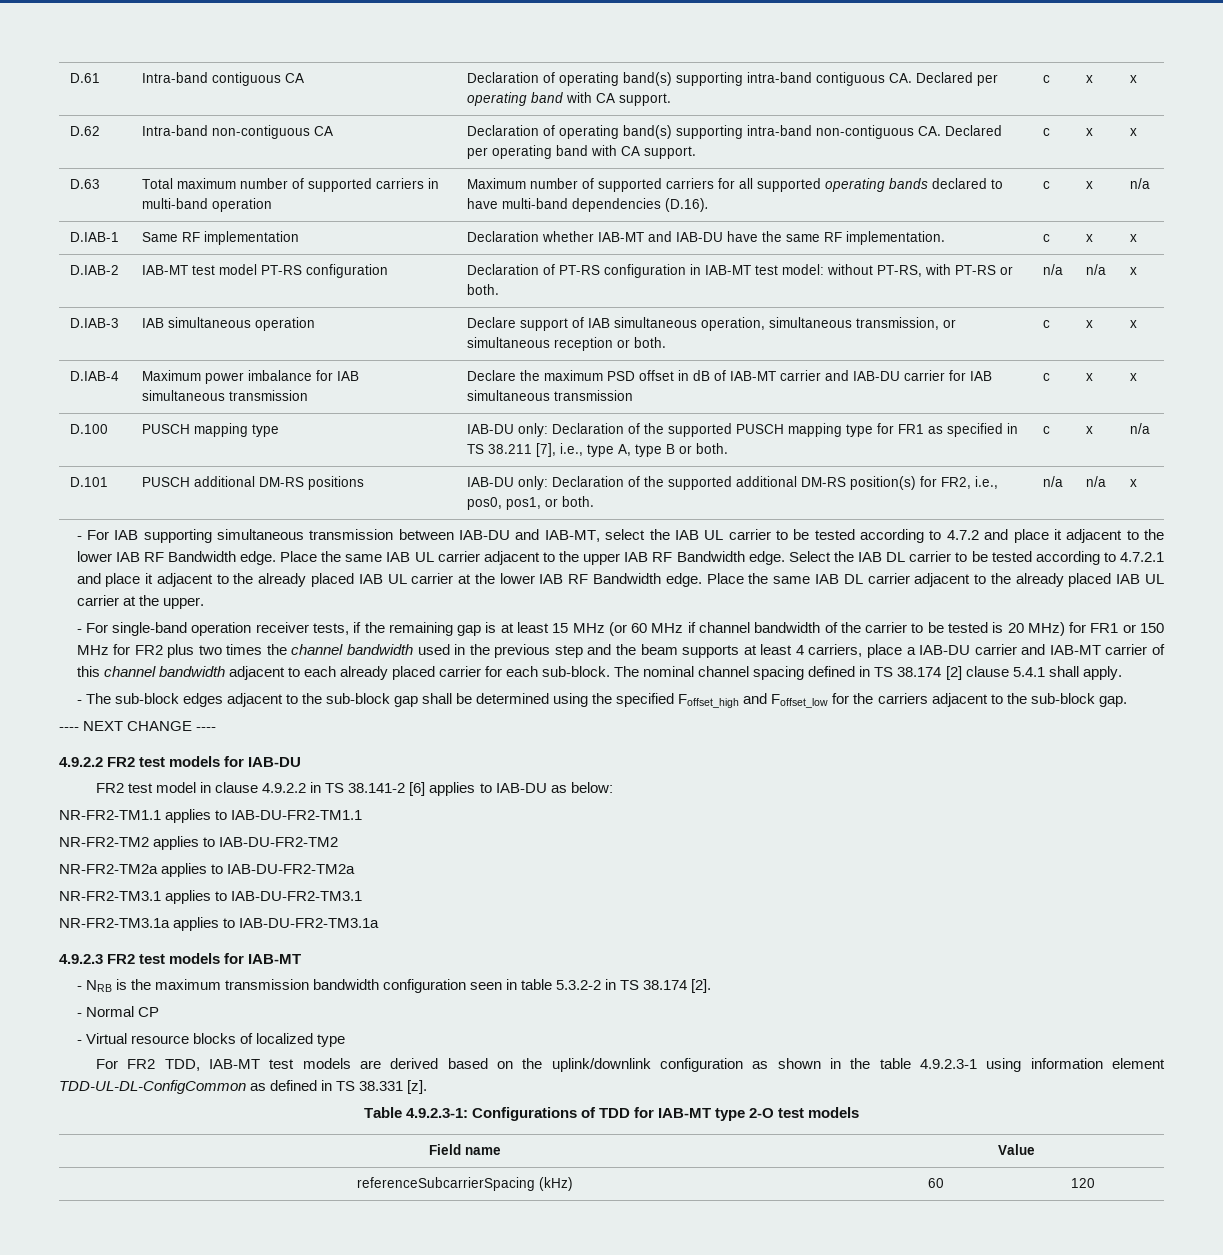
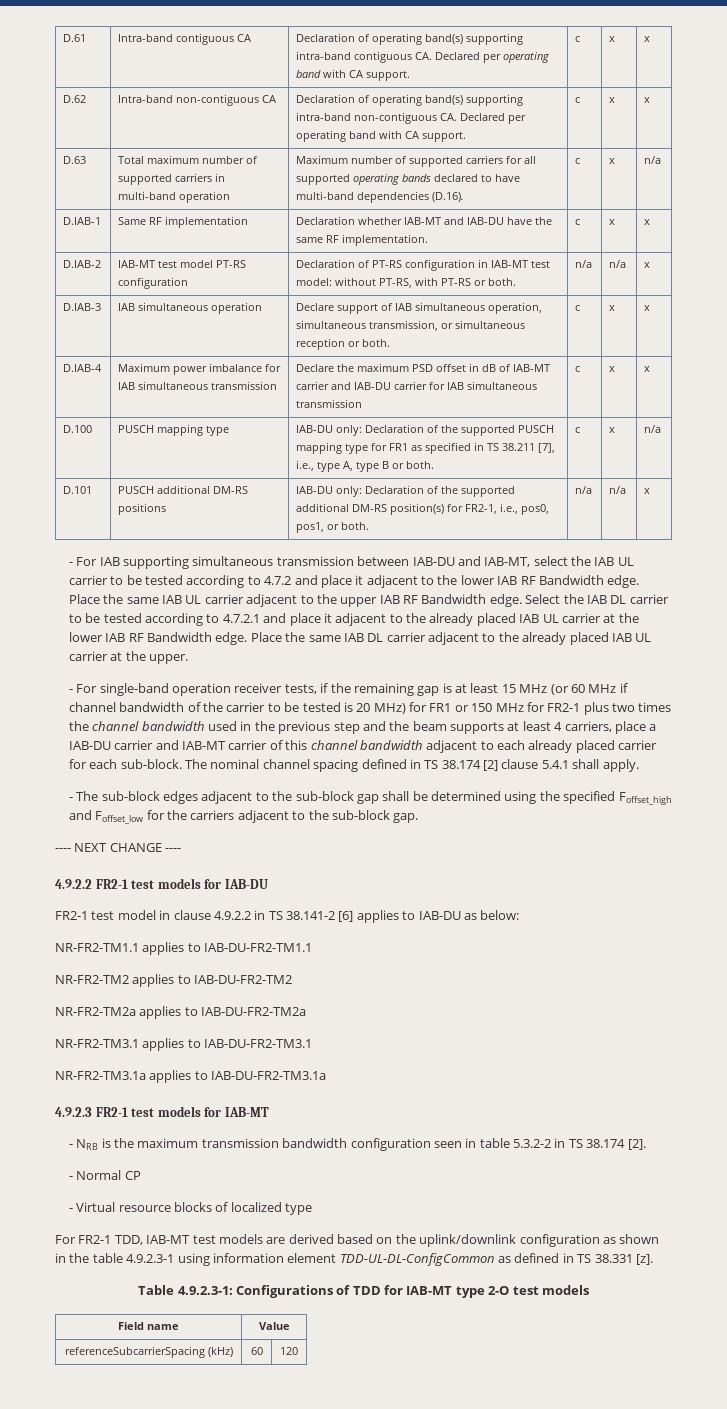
[941,477,972,489] FR2, -> [465,504,498,514] FR2-1,
[134,645,163,655] FR2 -> [547,703,581,712] FR2-1
[107,757,136,767] FR2 -> [95,879,128,889] FR2-1
[95,783,124,793] FR2 -> [55,911,88,920] FR2-1
[107,954,136,964] FR2 -> [95,1107,128,1117] FR2-1
[127,1059,156,1069] FR2 -> [78,1235,112,1244] FR2-1

